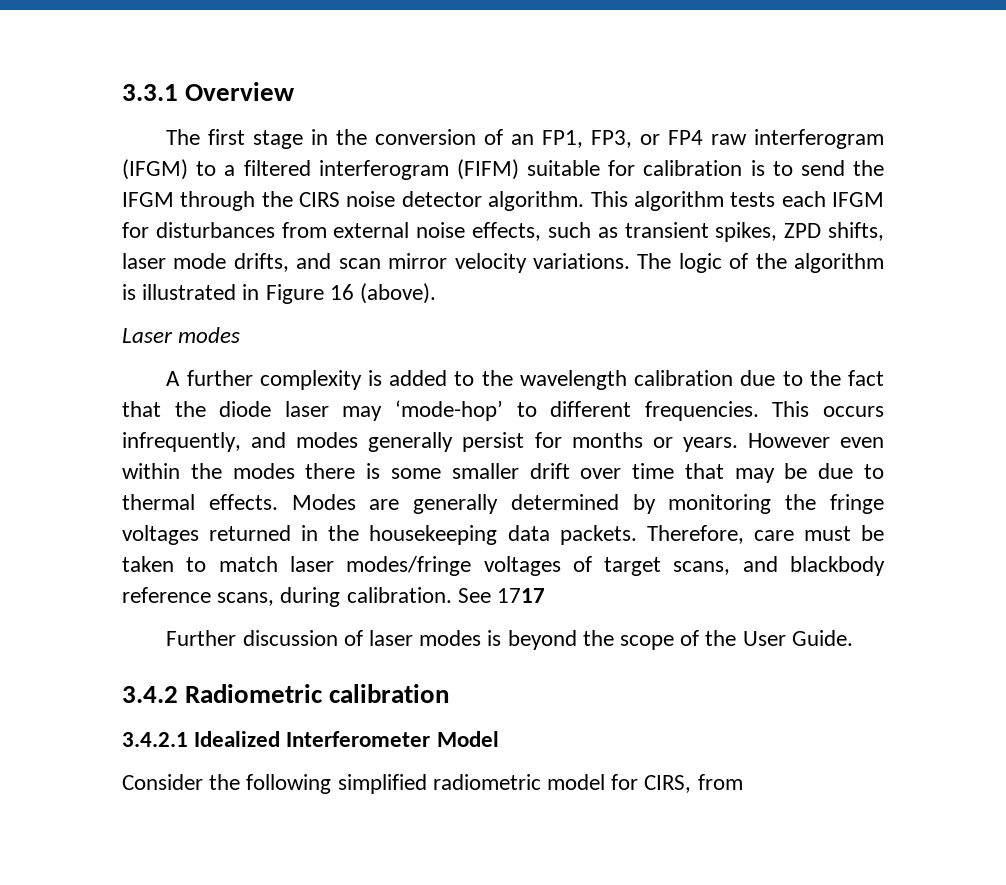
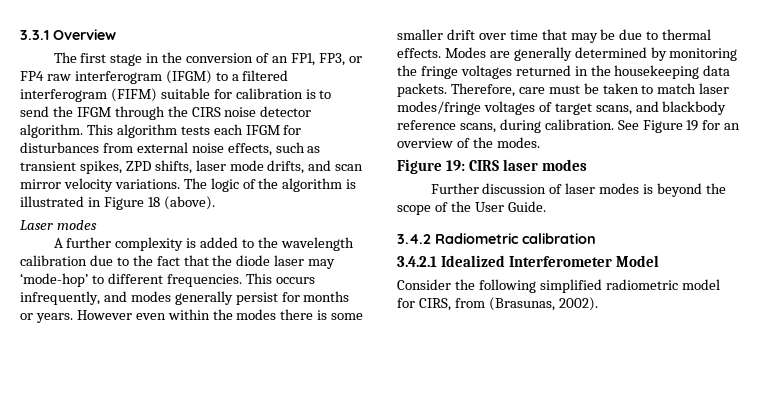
[329,284,354,300] 16 -> [147,197,160,207] 18
[497,588,546,603] 1717 -> [642,120,741,133] [397,137,540,148] [397,159,587,174] Figure 19 for an overview of the modes. // Figure 19: CIRS laser modes
(743, 782) none -> [488,297,598,311] (Brasunas, 2002).

